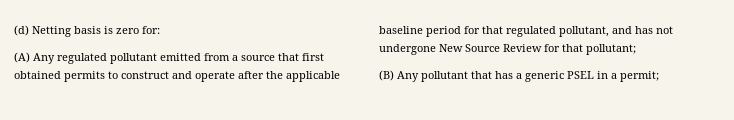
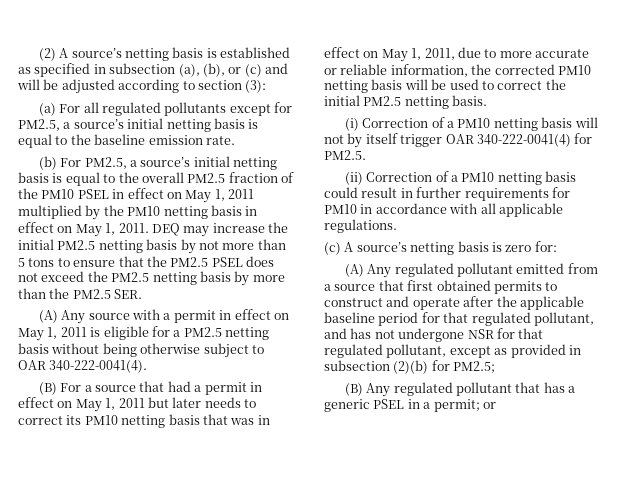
[14,25,71,37] (d) Netting -> [38,47,291,61] [18,63,288,77] [17,79,267,94] [38,102,293,116] [18,118,259,132] [18,134,235,148] [38,156,278,170] [18,172,294,186] [18,188,254,203] [18,205,258,220] [18,222,288,237] [18,239,286,254] [18,256,274,267] [18,271,285,286] [18,288,143,299] [38,309,289,324] [18,326,269,341] [18,343,264,358] [18,360,148,373] [38,381,262,395] [18,397,256,412] [18,414,270,428] [324,47,589,62] [324,64,591,77] [324,79,566,93] [324,95,488,109] [344,117,598,131] [324,133,593,148] [324,150,366,160] [344,171,577,185] [324,187,570,201] [324,203,563,217] [324,219,397,233] [324,242,455,255] (2) A source’s netting basis is established as specified in subsection (a), (b), or (c) and will be adjusted according to section (3): // (a) For all regulated pollutants except for PM2.5, a source’s initial netting basis is equal to the baseline emission rate. // (b) For PM2.5, a source’s initial netting basis is equal to the overall PM2.5 fraction of the PM10 PSEL in effect on May 1, 2011 multiplied by the PM10 netting basis in effect on May 1, 2011. DEQ may increase the initial PM2.5 netting basis by not more than 5 tons to ensure that the PM2.5 PSEL does not exceed the PM2.5 netting basis by more than the PM2.5 SER. // (A) Any source with a permit in effect on May 1, 2011 is eligible for a PM2.5 netting basis without being otherwise subject to OAR 340-222-0041(4). // (B) For a source that had a permit in effect on May 1, 2011 but later needs to correct its PM10 netting basis that was in effect on May 1, 2011, due to more accurate or reliable information, the corrected PM10 netting basis will be used to correct the initial PM2.5 netting basis. // (i) Correction of a PM10 netting basis will not by itself trigger OAR 340-222-0041(4) for PM2.5. // (ii) Correction of a PM10 netting basis could result in further requirements for PM10 in accordance with all applicable regulations. // (c) A source’s netting
[439,44,636,55] New Source Review for that pollutant; -> [467,328,544,339] [324,344,581,358] [324,360,496,374] NSR for that regulated pollutant, except as provided in subsection (2)(b) for PM2.5;
(419, 76) none -> [393,382,453,396] regulated
(659, 76) none -> [482,402,496,409] or

